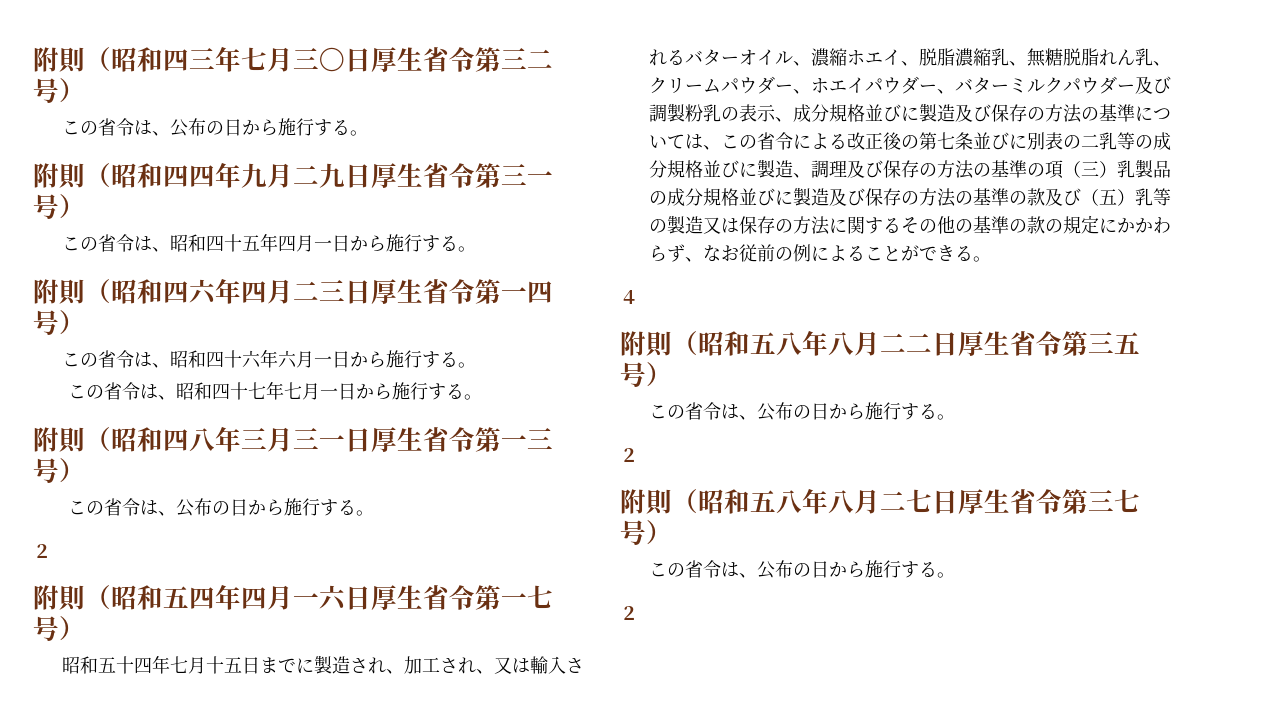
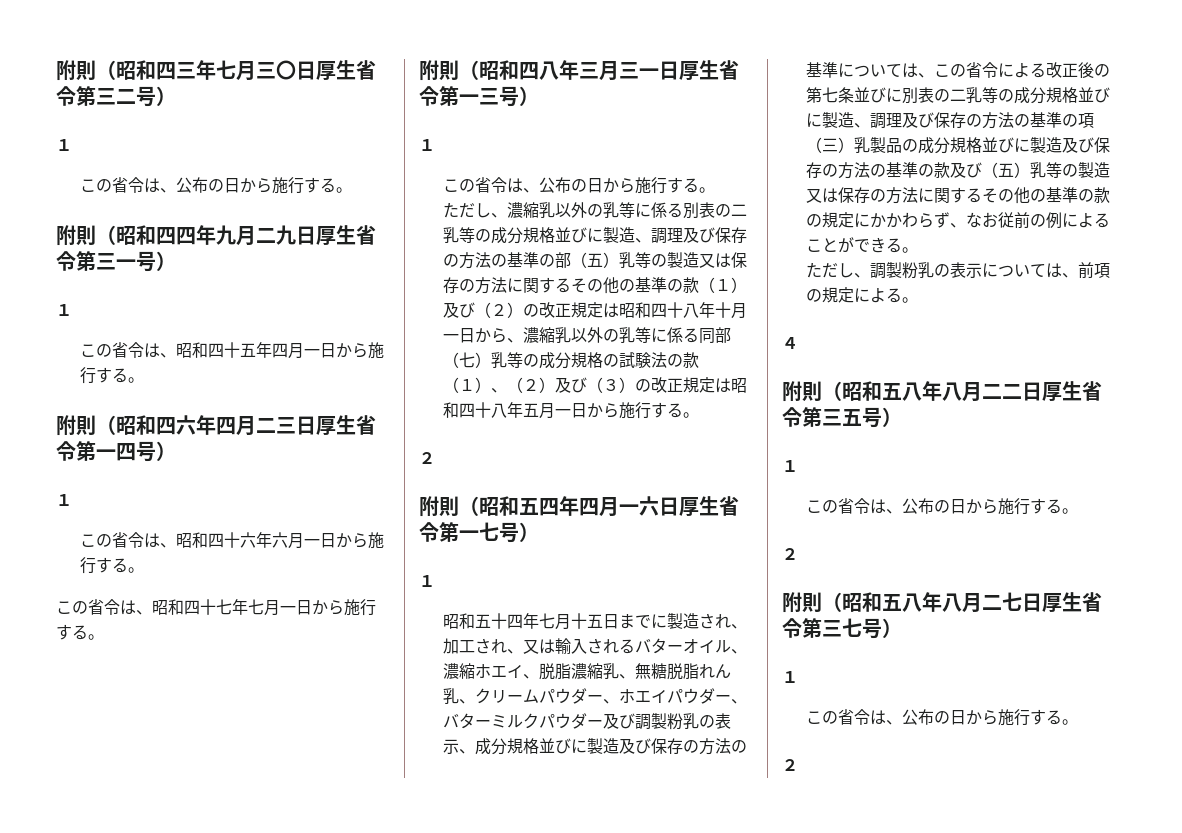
(85, 90) none -> [56,139,72,151] // １
(85, 206) none -> [56,304,72,316] // １
(85, 322) none -> [56,494,72,506] // １
[68,498,375,517] // この省令は、公布の日から施行する。 -> [419,139,435,151] [443,177,716,194] [443,202,748,219] [443,227,748,244] [443,252,748,269] [443,277,748,294] [443,302,748,319] [443,327,732,344] [443,352,700,369] [443,377,748,393] [443,402,700,419] // １ // この省令は、公布の日から施行する。 // ただし、濃縮乳以外の乳等に係る別表の二乳等の成分規格並びに製造、調理及び保存の方法の基準の部（五）乳等の製造又は保存の方法に関するその他の基準の款（１）及び（２）の改正規定は昭和四十八年十月一日から、濃縮乳以外の乳等に係る同部（七）乳等の成分規格の試験法の款（１）、（２）及び（３）の改正規定は昭和四十八年五月一日から施行する。
(85, 628) none -> [419,575,435,587] // １
(991, 259) none -> [806,262,1111,279] [806,287,919,303] // ただし、調製粉乳の表示については、前項の規定による。
(672, 374) none -> [782,460,798,472] // １
(672, 532) none -> [782,671,798,683] // １

